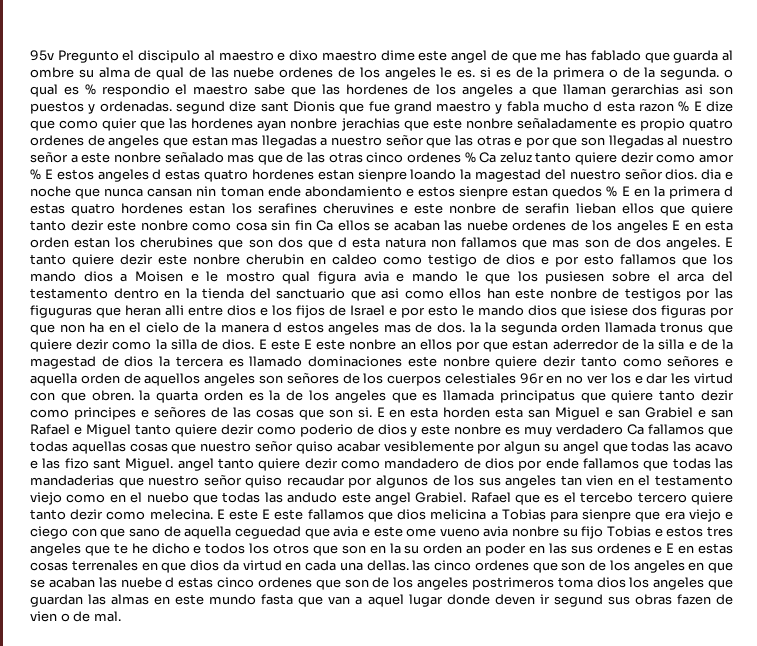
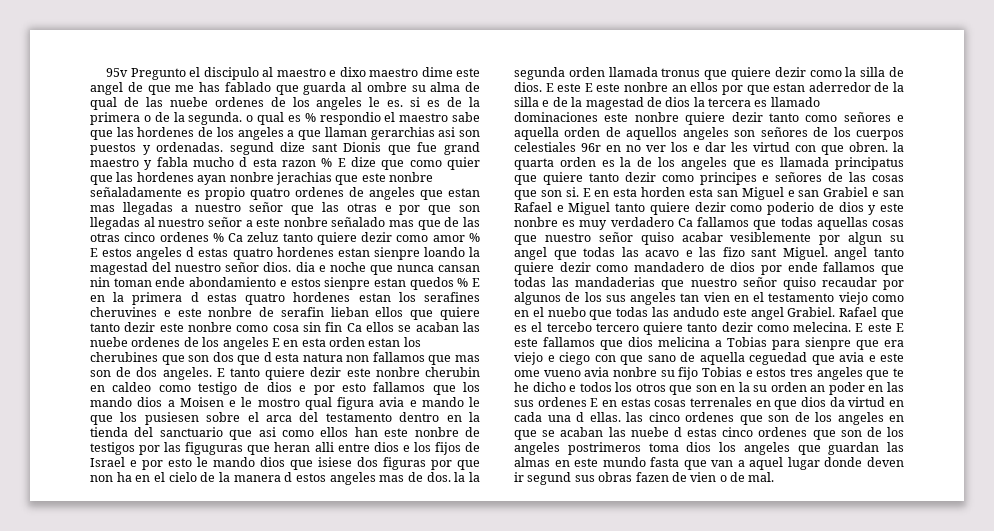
[654,545,663,554] e -> (587, 402) none
[366,560,409,571] dellas. -> [576,412,621,422] d ellas.

